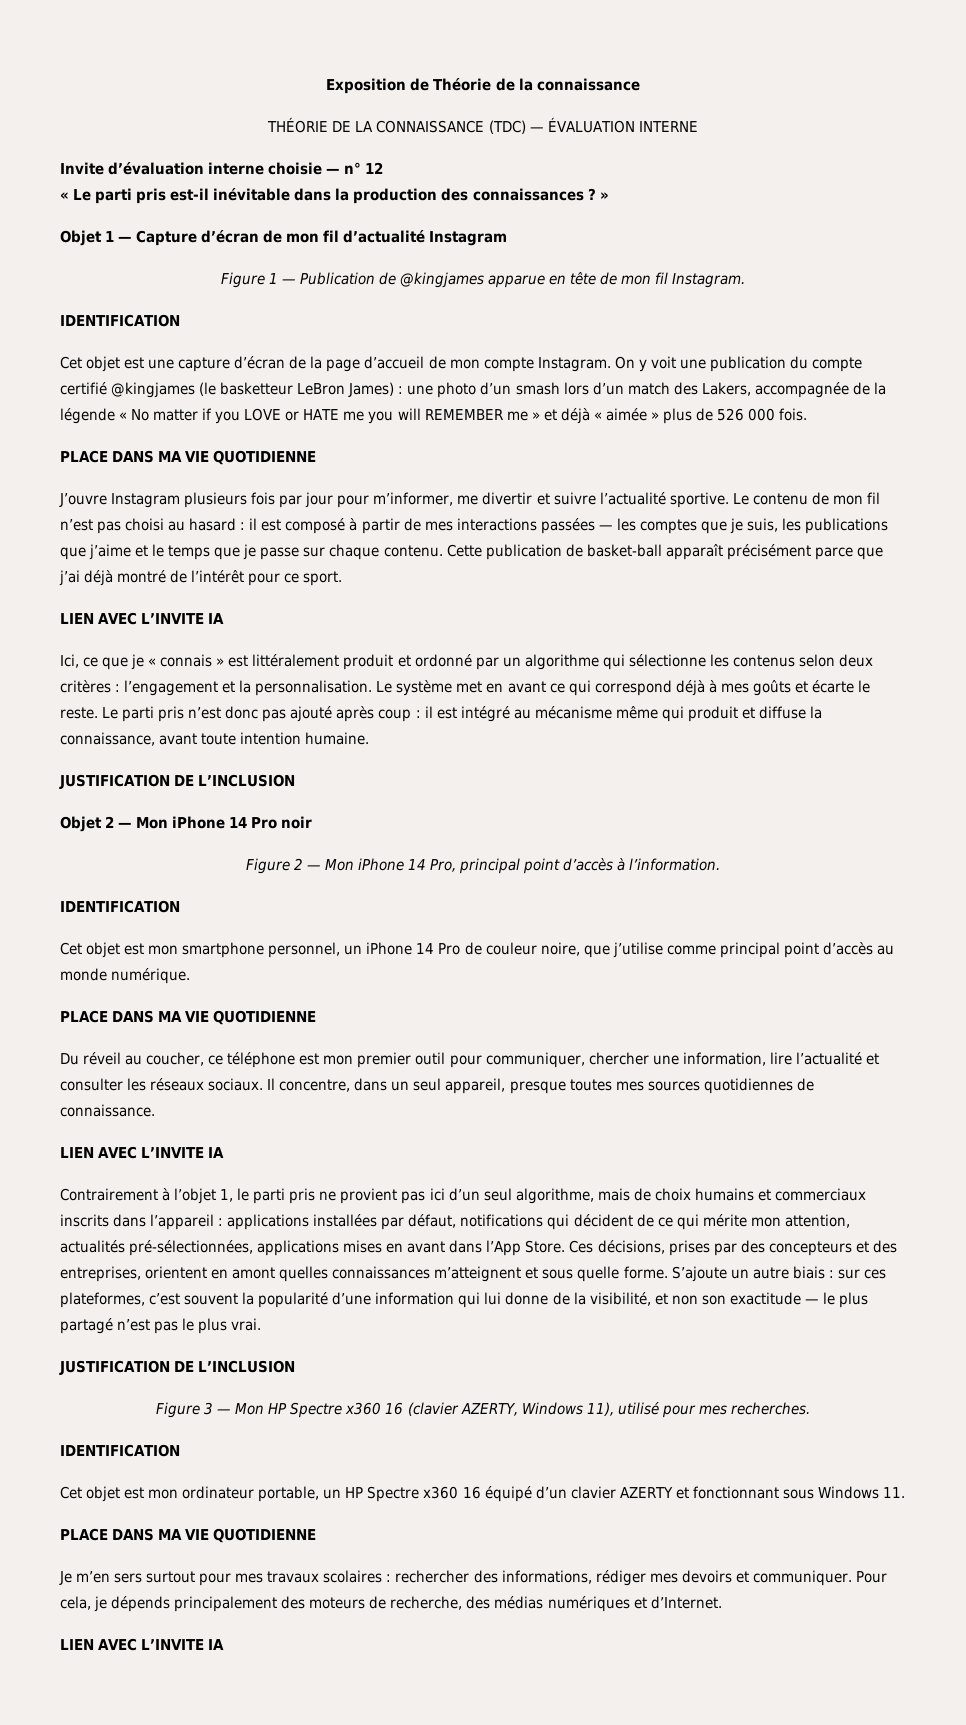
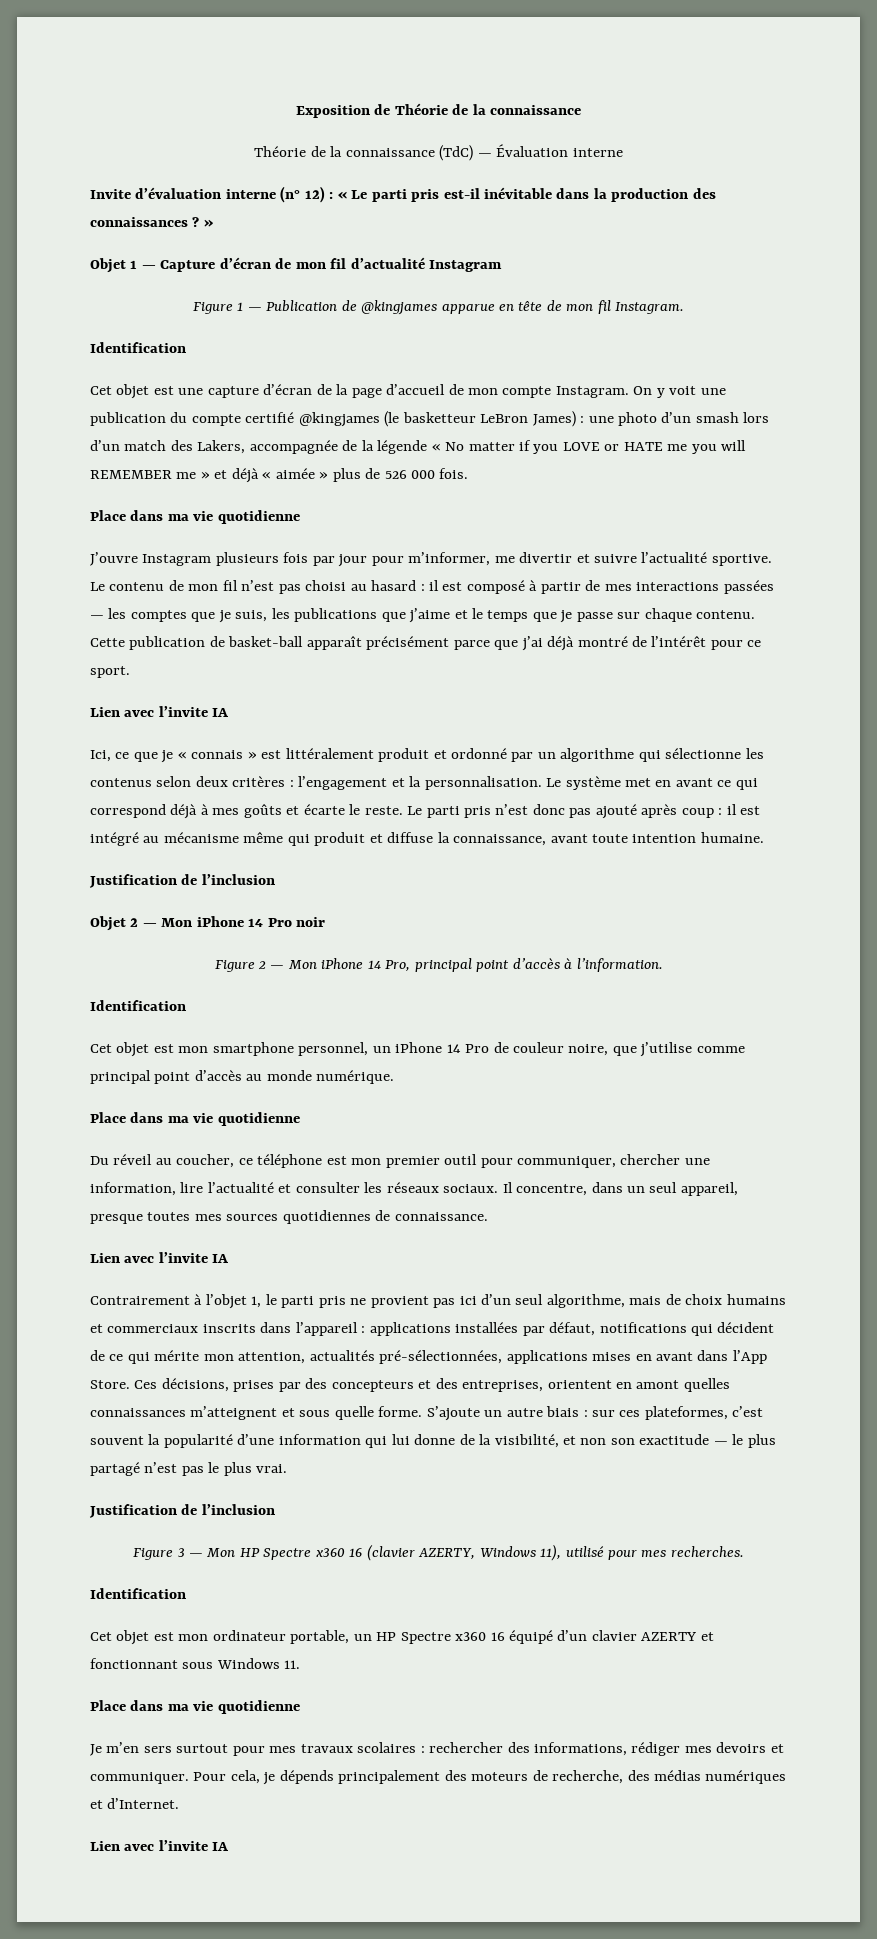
[267,117,698,134] THÉORIE DE LA CONNAISSANCE (TDC) — ÉVALUATION INTERNE -> [254,144,623,161] Théorie de la connaissance (TdC) — Évaluation interne
[268,162,384,175] choisie — n° 12 // -> [280,186,334,203] (n° 12) :
[60,314,180,327] IDENTIFICATION -> [90,342,186,353] Identification
[60,450,317,465] PLACE DANS MA VIE QUOTIDIENNE -> [90,510,300,524] Place dans ma vie quotidienne
[60,612,205,625] LIEN AVEC L’INVITE -> [90,706,208,717] Lien avec l’invite
[59,774,296,789] JUSTIFICATION DE L’INCLUSION -> [89,874,275,888] Justification de l’inclusion
[60,900,180,913] IDENTIFICATION -> [90,1000,186,1011] Identification
[60,1010,317,1025] PLACE DANS MA VIE QUOTIDIENNE -> [90,1112,300,1126] Place dans ma vie quotidienne
[60,1146,205,1159] LIEN AVEC L’INVITE -> [90,1252,208,1263] Lien avec l’invite
[59,1360,296,1375] JUSTIFICATION DE L’INCLUSION -> [89,1504,275,1518] Justification de l’inclusion
[60,1444,180,1457] IDENTIFICATION -> [90,1588,186,1599] Identification
[60,1528,317,1543] PLACE DANS MA VIE QUOTIDIENNE -> [90,1700,300,1714] Place dans ma vie quotidienne
[60,1638,205,1651] LIEN AVEC L’INVITE -> [90,1840,208,1851] Lien avec l’invite

